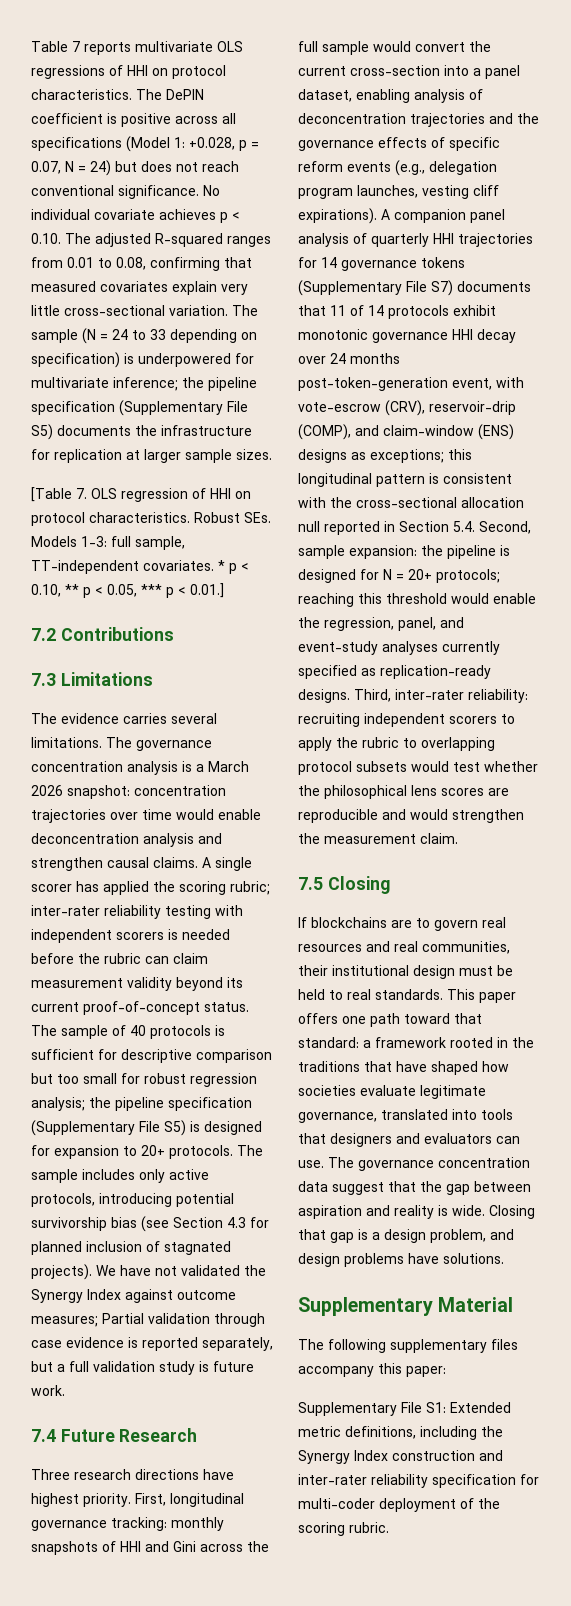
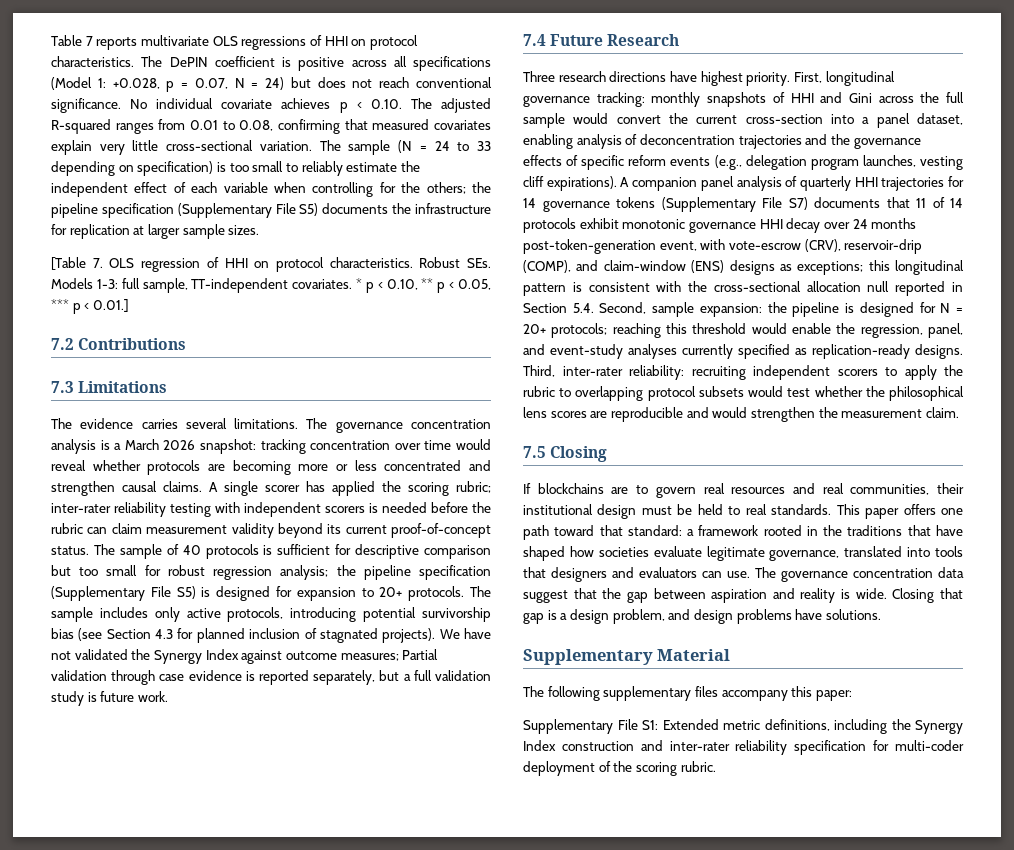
[138,353,254,367] [31,377,178,391] underpowered for multivariate inference; -> [229,161,420,176] [51,182,466,197] too small to reliably estimate the independent effect of each variable when controlling for the others;
[134,785,226,796] [31,809,106,823] concentration trajectories -> [260,439,391,454] tracking concentration
[218,809,261,820] [31,833,194,847] enable deconcentration analysis -> [51,460,462,475] reveal whether protocols are becoming more or less concentrated

